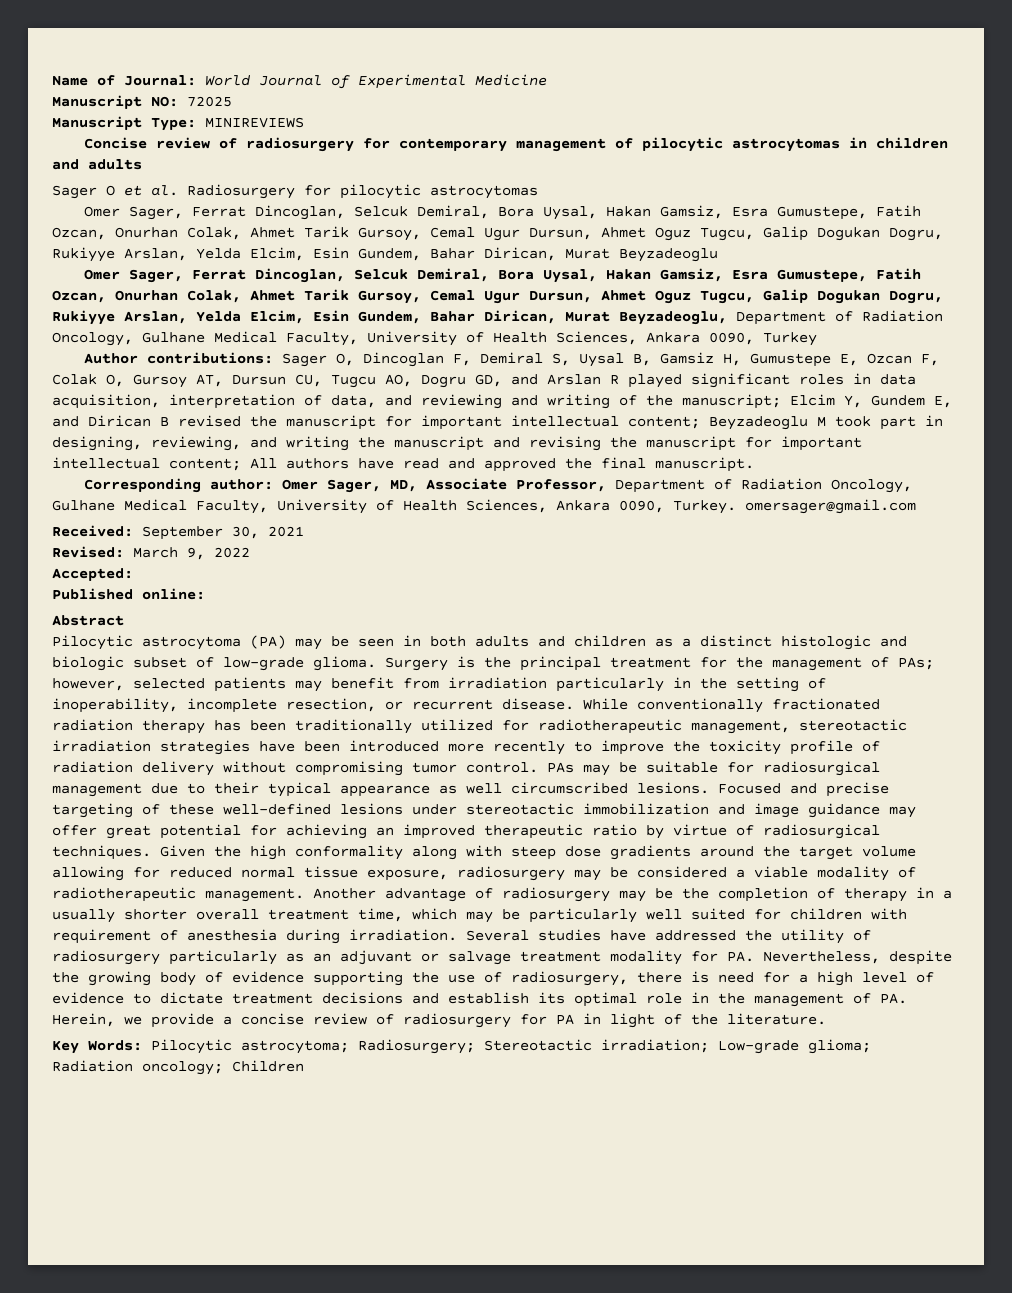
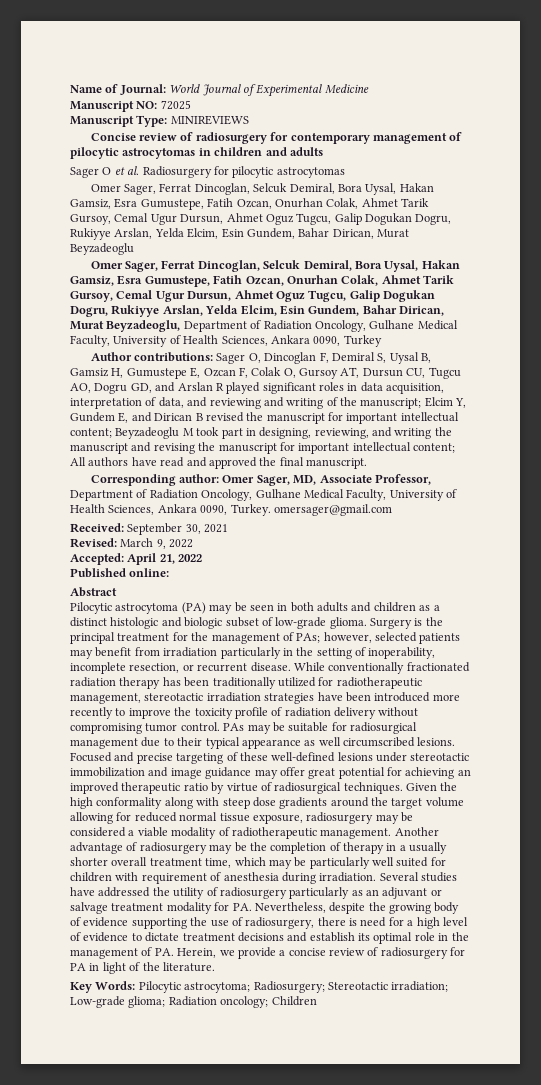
(133, 574) none -> [127,553,203,565] April 21, 2022

